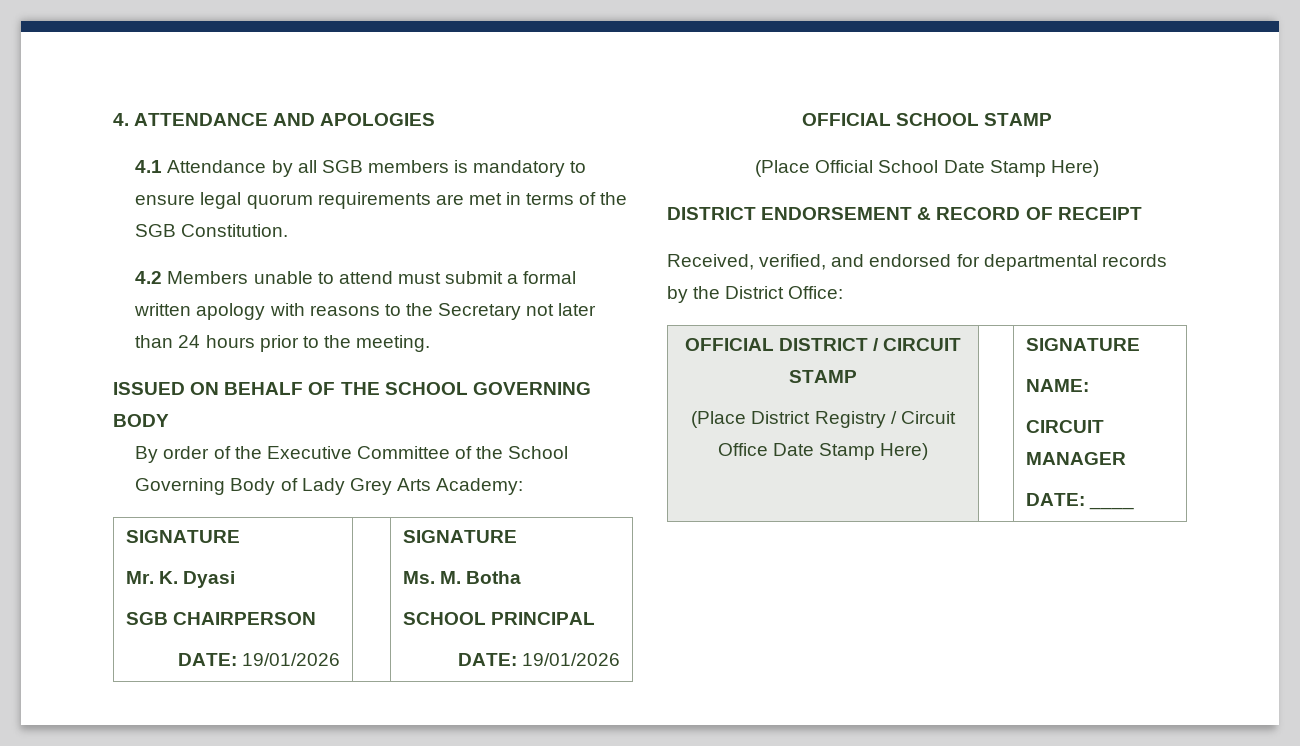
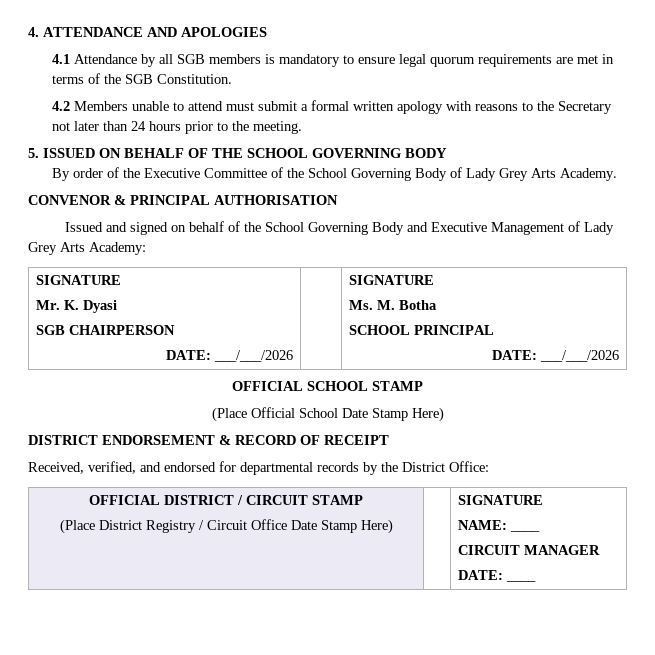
(431, 343) none -> [28,148,39,158] 5.
(431, 484) none -> [560,168,618,181] [28,195,338,205] [64,221,614,235] [28,242,85,255] Academy. // CONVENOR & PRINCIPAL AUTHORISATION // Issued and signed on behalf of the School Governing Body and Executive Management of Lady Grey Arts
[242,653,341,666] 19/01/2026 -> [213,350,293,362] ___/___/2026
[522,653,621,666] 19/01/2026 -> [539,350,619,362] ___/___/2026
(1089, 385) none -> [510,530,541,532] ____

